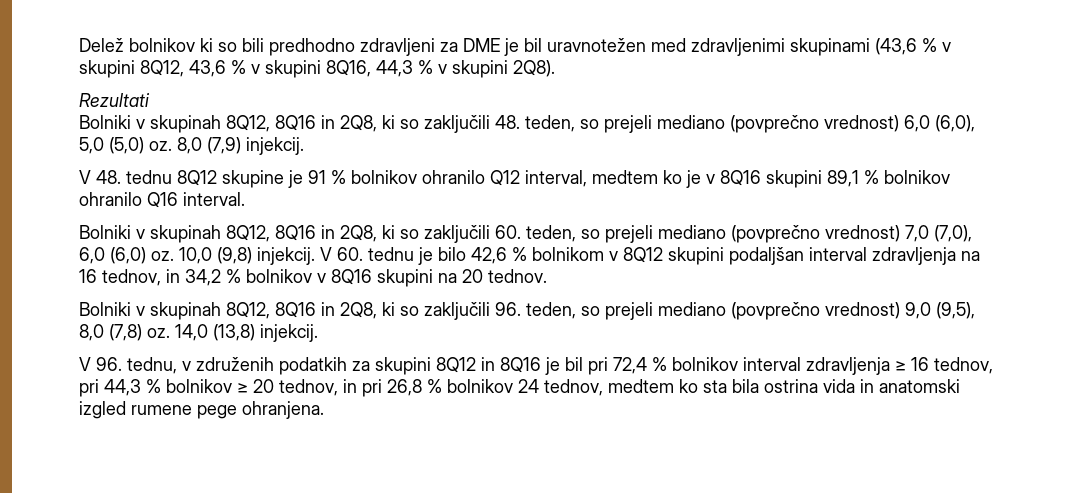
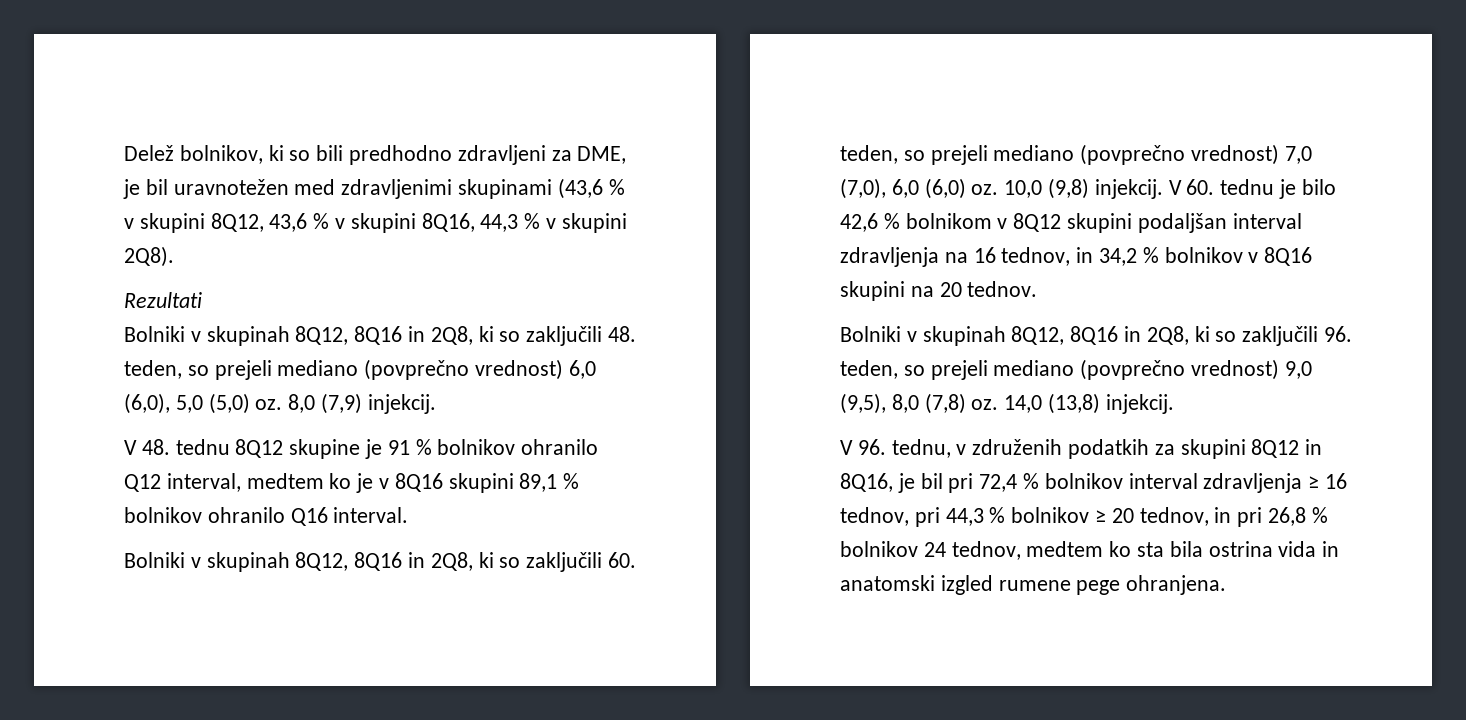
[129,38,195,52] bolnikov -> [179,145,263,164] bolnikov,
[463,38,500,52] DME -> [577,146,627,164] DME,
[500,357,541,373] 8Q16 -> [840,473,893,492] 8Q16,

